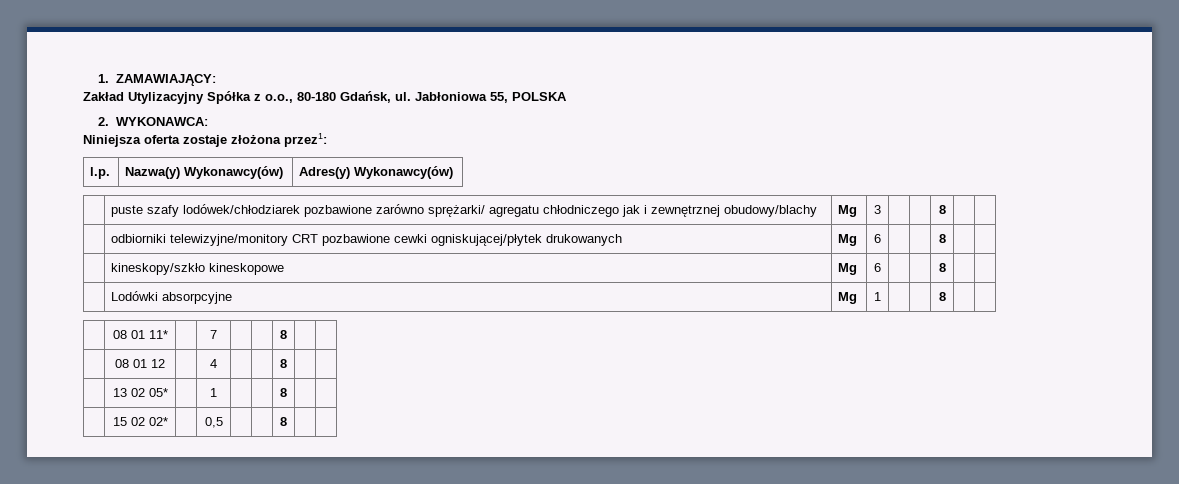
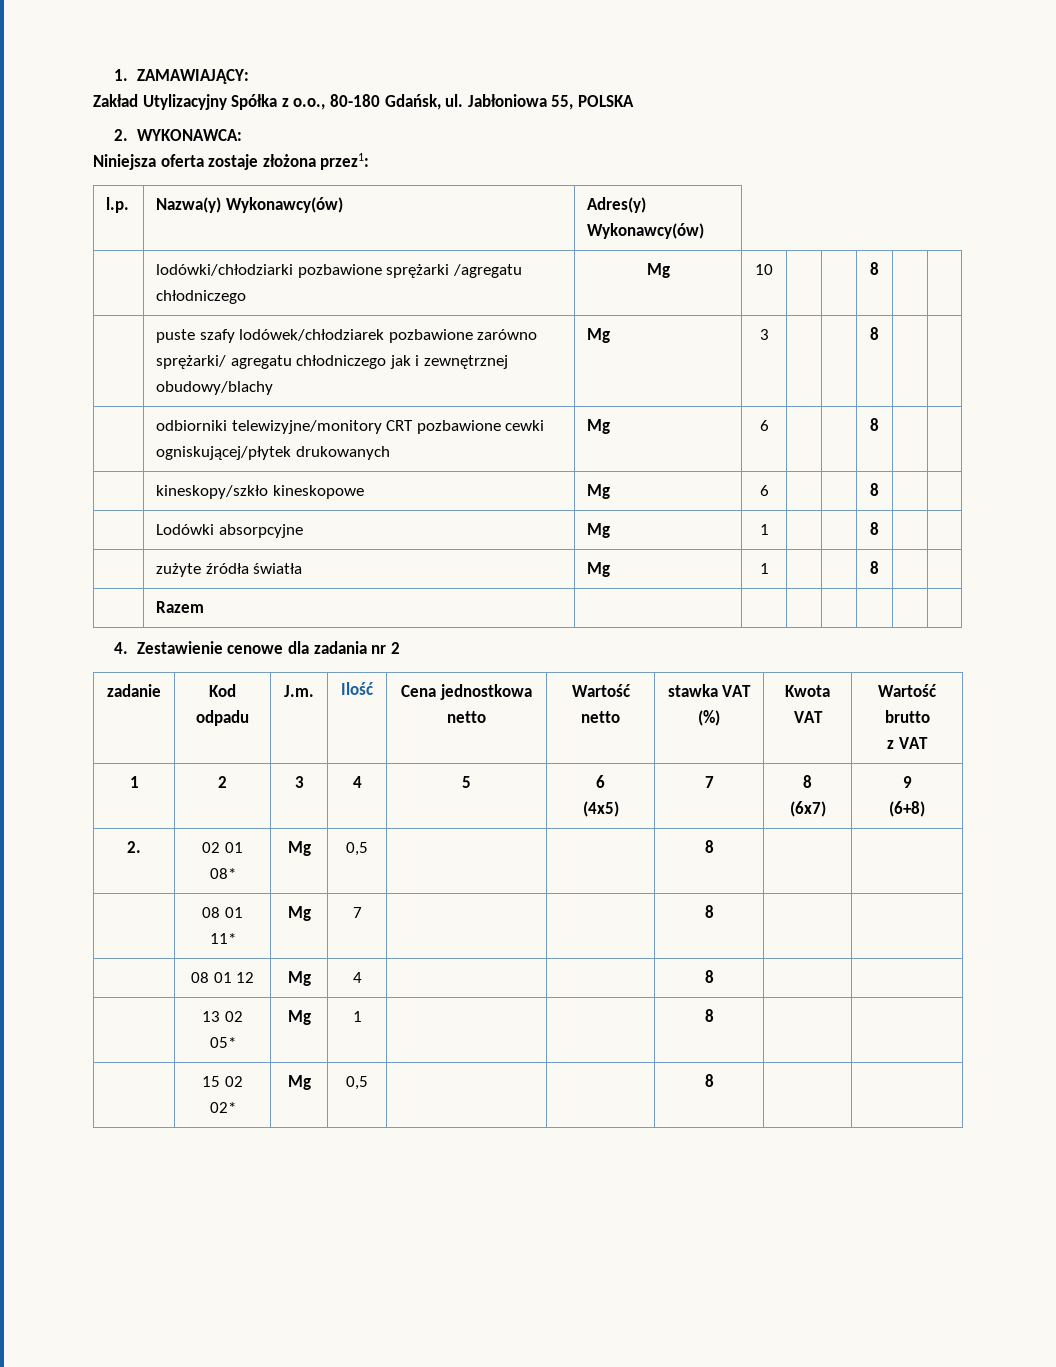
(454, 172) none -> [156,264,522,278] [156,290,247,304] [646,263,670,278] [755,264,773,275] [870,262,879,275] // | lodówki/chłodziarki pozbawione sprężarki /agregatu chłodniczego | Mg | 10 | | | 8 | |
(946, 296) none -> [156,563,303,577] [587,562,611,577] [759,563,769,574] [870,561,879,574] [156,601,205,613] [114,641,400,654] [107,684,161,697] [209,684,236,697] [196,710,249,726] [284,685,314,697] [341,682,373,695] [401,684,532,700] [447,711,486,723] [571,684,630,697] [581,711,620,723] [667,684,752,697] [698,710,720,726] [785,685,830,697] [793,711,823,723] [878,684,936,697] [884,710,930,723] [887,737,928,749] [129,776,139,788] [218,776,227,788] [294,776,304,788] [352,776,362,788] [462,776,471,788] [596,775,605,788] [582,801,619,817] [704,776,714,788] [803,775,812,788] [789,801,826,817] [902,776,912,788] [889,801,925,817] [127,841,141,853] [202,842,243,853] [209,868,236,879] [287,841,311,856] [346,842,368,856] [704,840,714,853] // | zużyte źródła światła | Mg | 1 | | | 8 | | // | Razem | | | | | | | // 4. Zestawienie cenowe dla zadania nr 2 // zadanie | Kod odpadu | J.m. | Ilość | Cena jednostkowa netto | Wartość netto | stawka VAT (%) | Kwota VAT | Wartość brutto // z VAT // 1 | 2 | 3 | 4 | 5 | 6 // (4x5) | 7 | 8 // (6x7) | 9 // (6+8) // 2. | 02 01 08* | Mg | 0,5 | | | 8 | |
(168, 334) none -> [287,906,311,921] Mg
(165, 363) none -> [287,971,311,986] Mg
(168, 392) none -> [287,1010,311,1025] Mg
(168, 421) none -> [287,1075,311,1090] Mg

